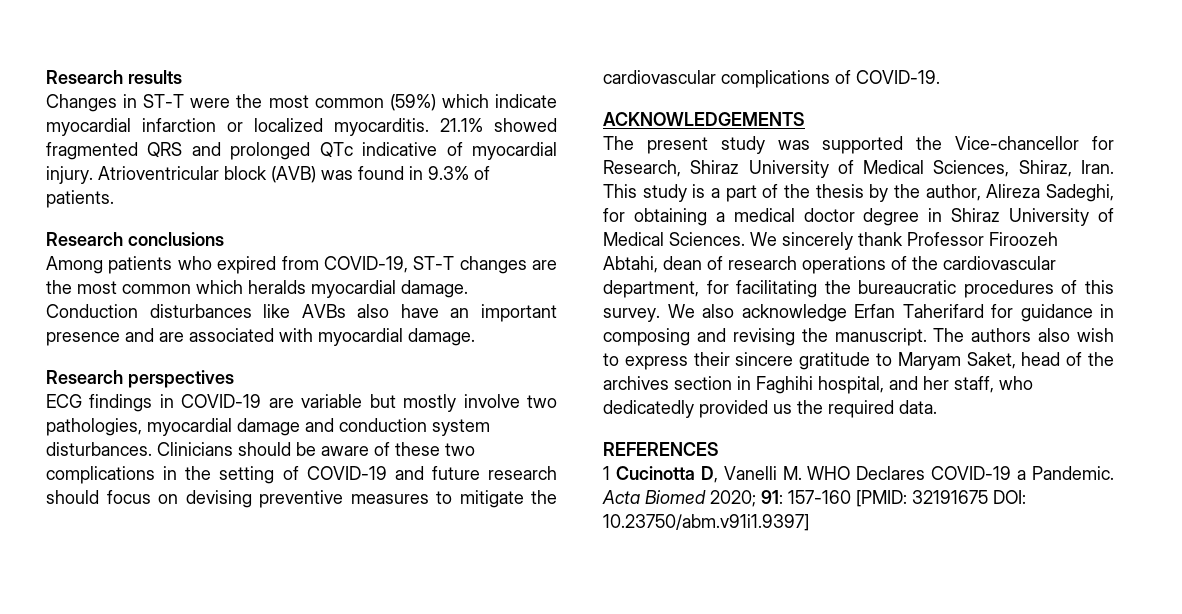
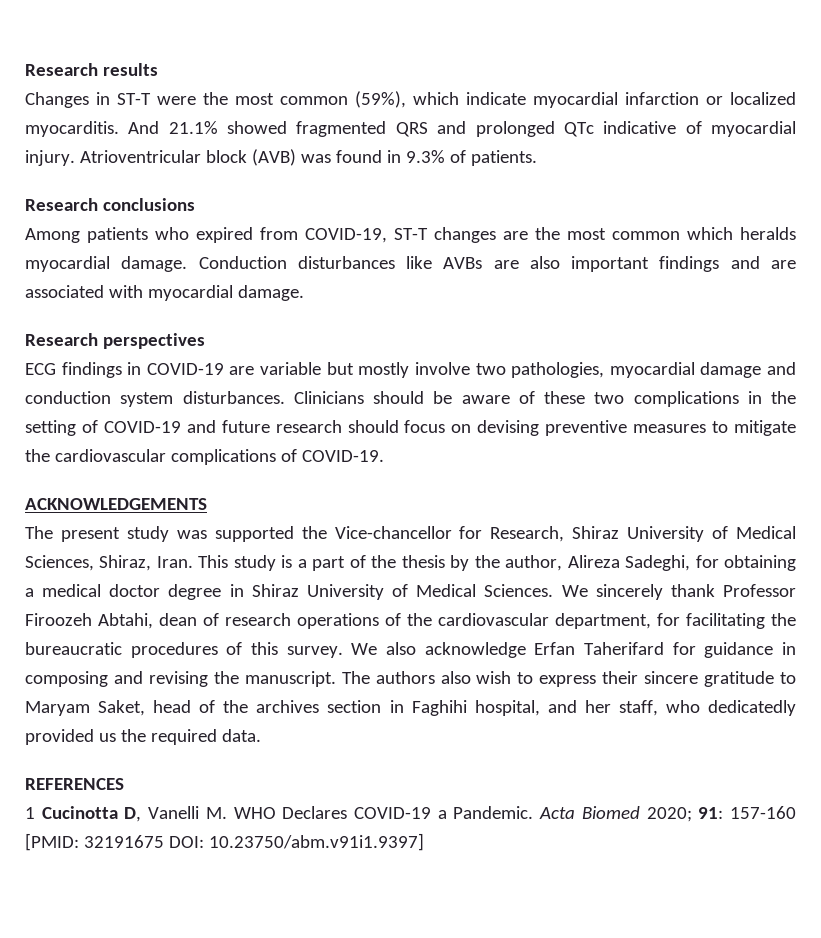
[389,94,436,111] (59%) -> [355,91,406,108] (59%),
(429, 127) none -> [128,121,160,134] And
[357,304,557,322] [46,332,120,346] also have an important presence -> [493,256,720,272] are also important findings

